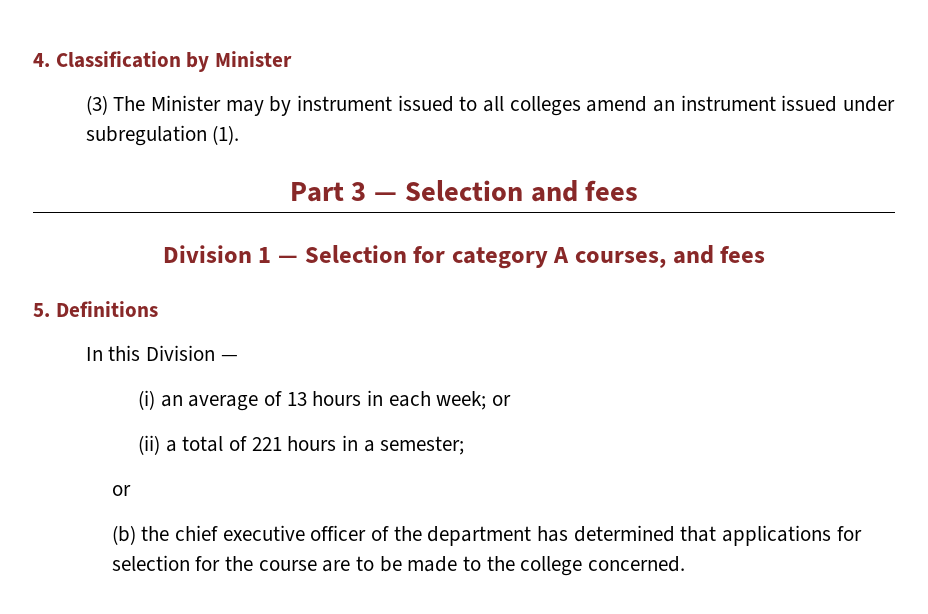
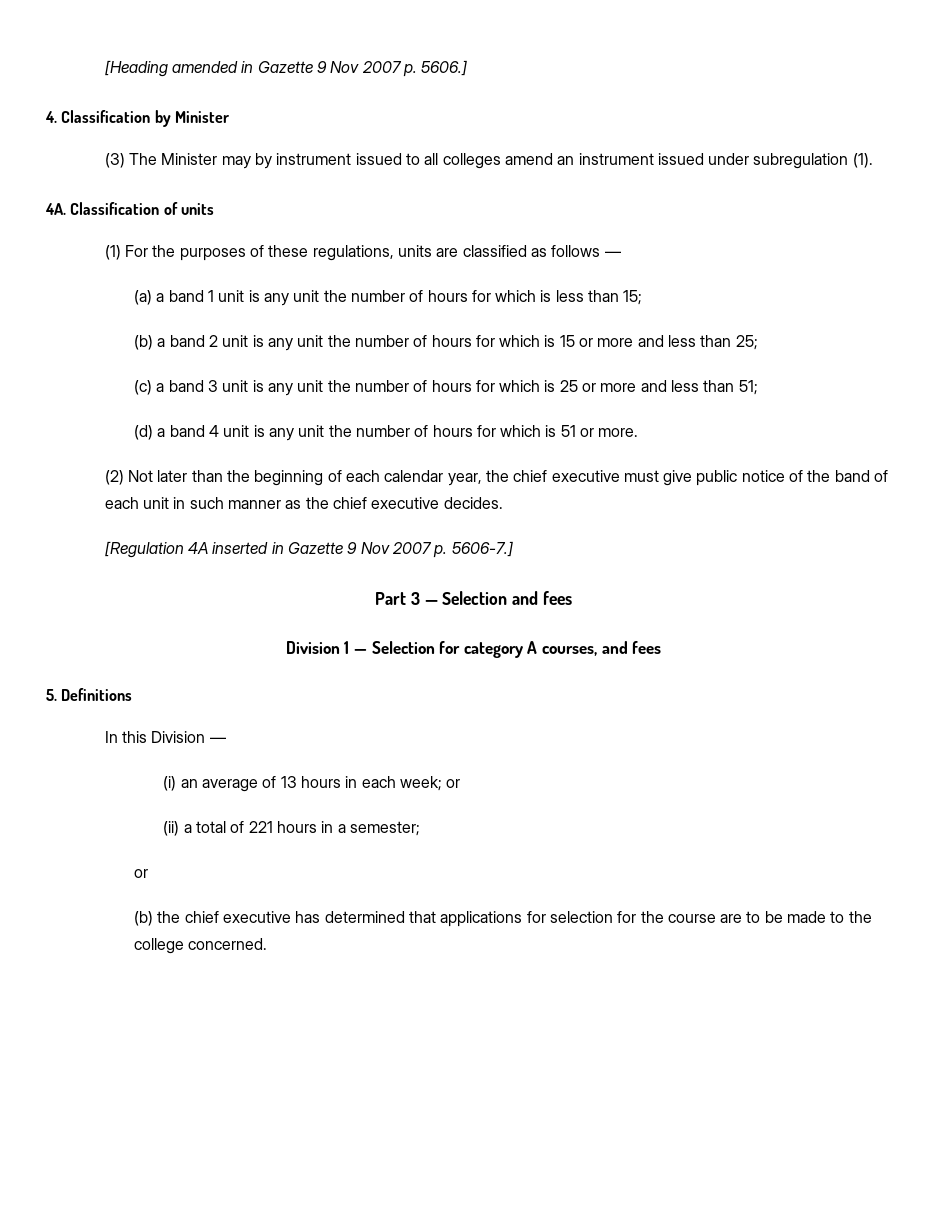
(33, 60) none -> [104,60,468,77] [Heading amended in Gazette 9 Nov 2007 p. 5606.] //
(240, 135) none -> [45,202,214,215] [104,245,621,261] [133,290,643,306] [133,335,758,351] [133,380,758,396] [133,425,639,441] [104,470,889,486] [104,497,503,509] [104,541,513,558] // 4A. Classification of units // (1) For the purposes of these regulations, units are classified as follows — // (a) a band 1 unit is any unit the number of hours for which is less than 15; // (b) a band 2 unit is any unit the number of hours for which is 15 or more and less than 25; // (c) a band 3 unit is any unit the number of hours for which is 25 or more and less than 51; // (d) a band 4 unit is any unit the number of hours for which is 51 or more. // (2) Not later than the beginning of each calendar year, the chief executive must give public notice of the band of each unit in such manner as the chief executive decides. // [Regulation 4A inserted in Gazette 9 Nov 2007 p. 5606-7.]
[310,525,532,546] officer of the department -> (291, 917) none

